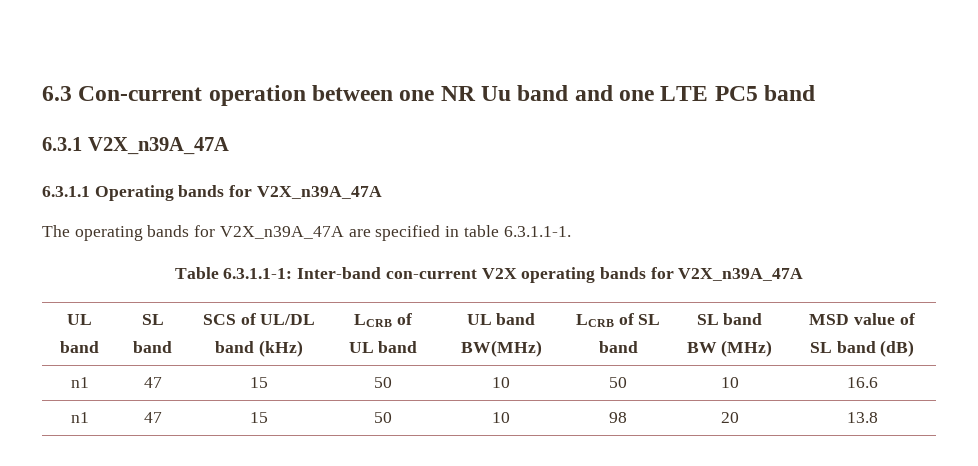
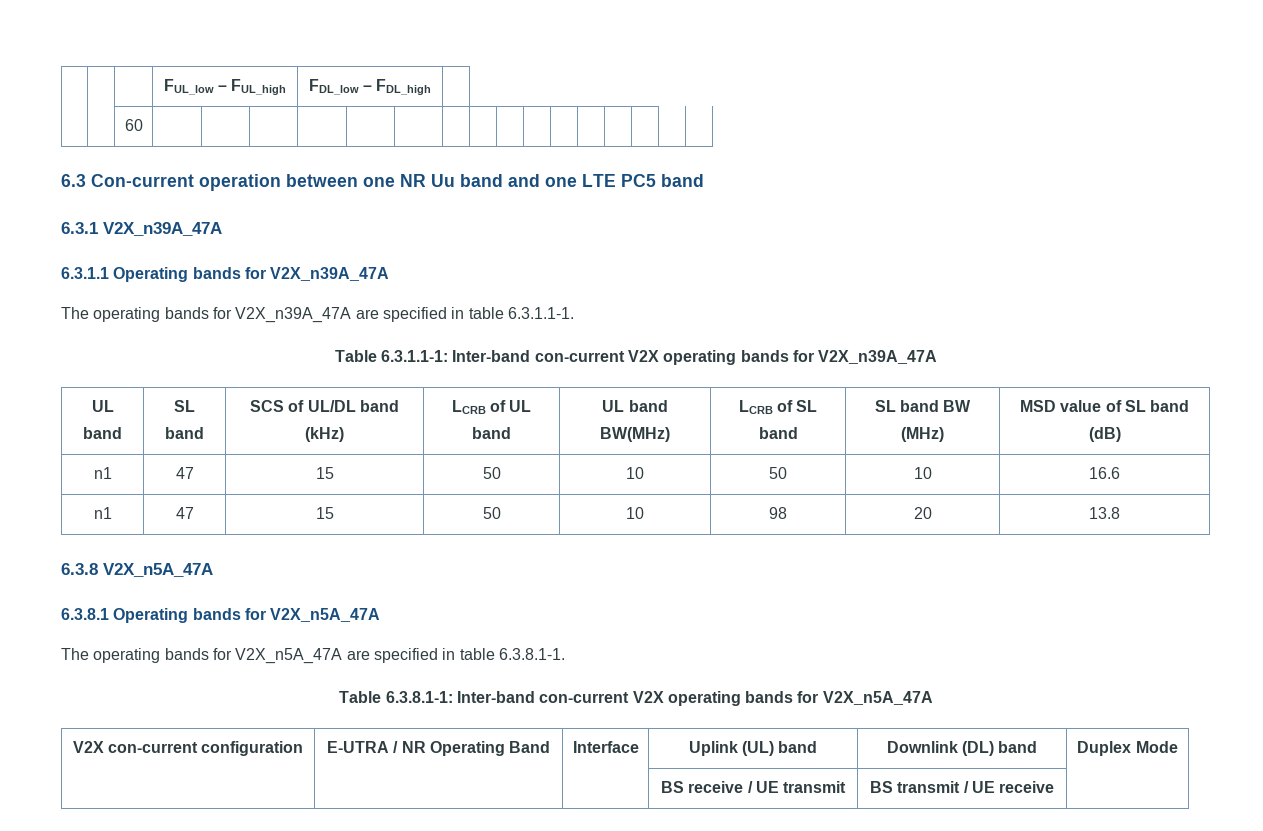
(42, 93) none -> [163,79,287,95] [308,79,432,95] [124,119,143,131] | | | FUL_low – FUL_high | FDL_low – FDL_high | // | | 60 | | | | | | | | | | | | | | | | //
(878, 417) none -> [61,563,213,577] [61,608,381,623] [61,648,565,664] [339,691,933,706] [72,741,304,756] [326,741,551,756] [572,741,639,753] [688,741,818,756] [886,741,1038,756] [1077,741,1178,756] [660,781,847,793] [869,781,1055,793] // 6.3.8 V2X_n5A_47A // 6.3.8.1 Operating bands for V2X_n5A_47A // The operating bands for V2X_n5A_47A are specified in table 6.3.8.1-1. // Table 6.3.8.1-1: Inter-band con-current V2X operating bands for V2X_n5A_47A // V2X con-current configuration | E-UTRA / NR Operating Band | Interface | Uplink (UL) band | Downlink (DL) band | Duplex Mode // | | | BS receive / UE transmit | BS transmit / UE receive |

